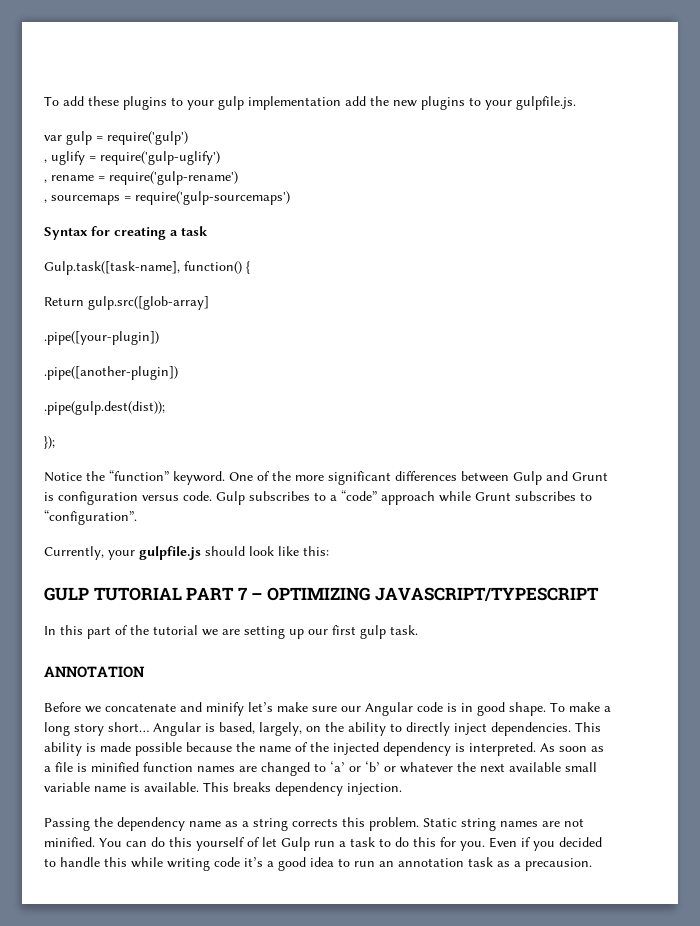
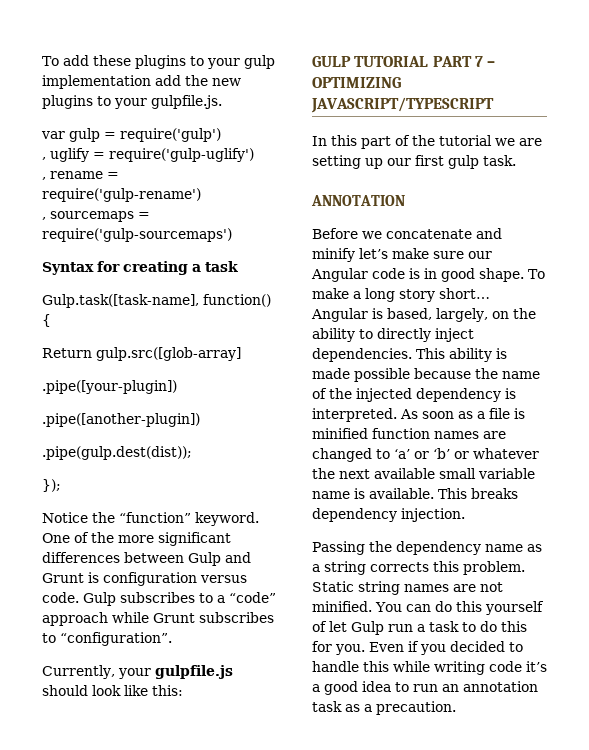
[525,858,592,871] precausion. -> [376,701,456,715] precaution.

